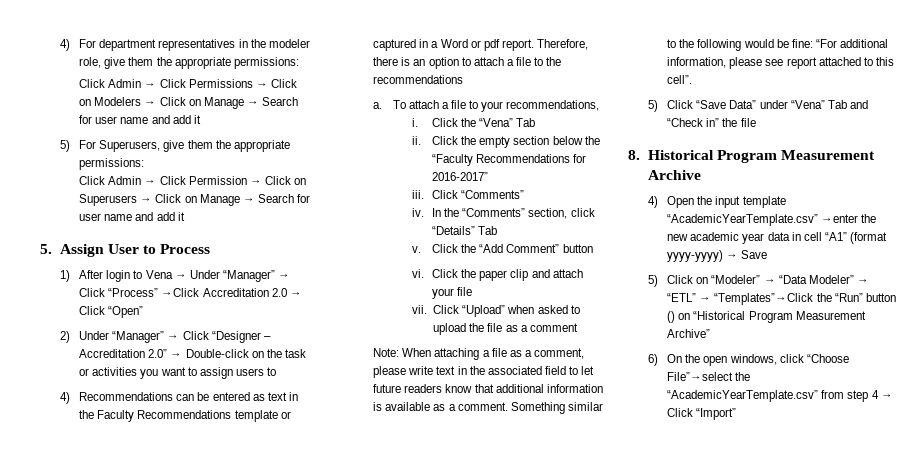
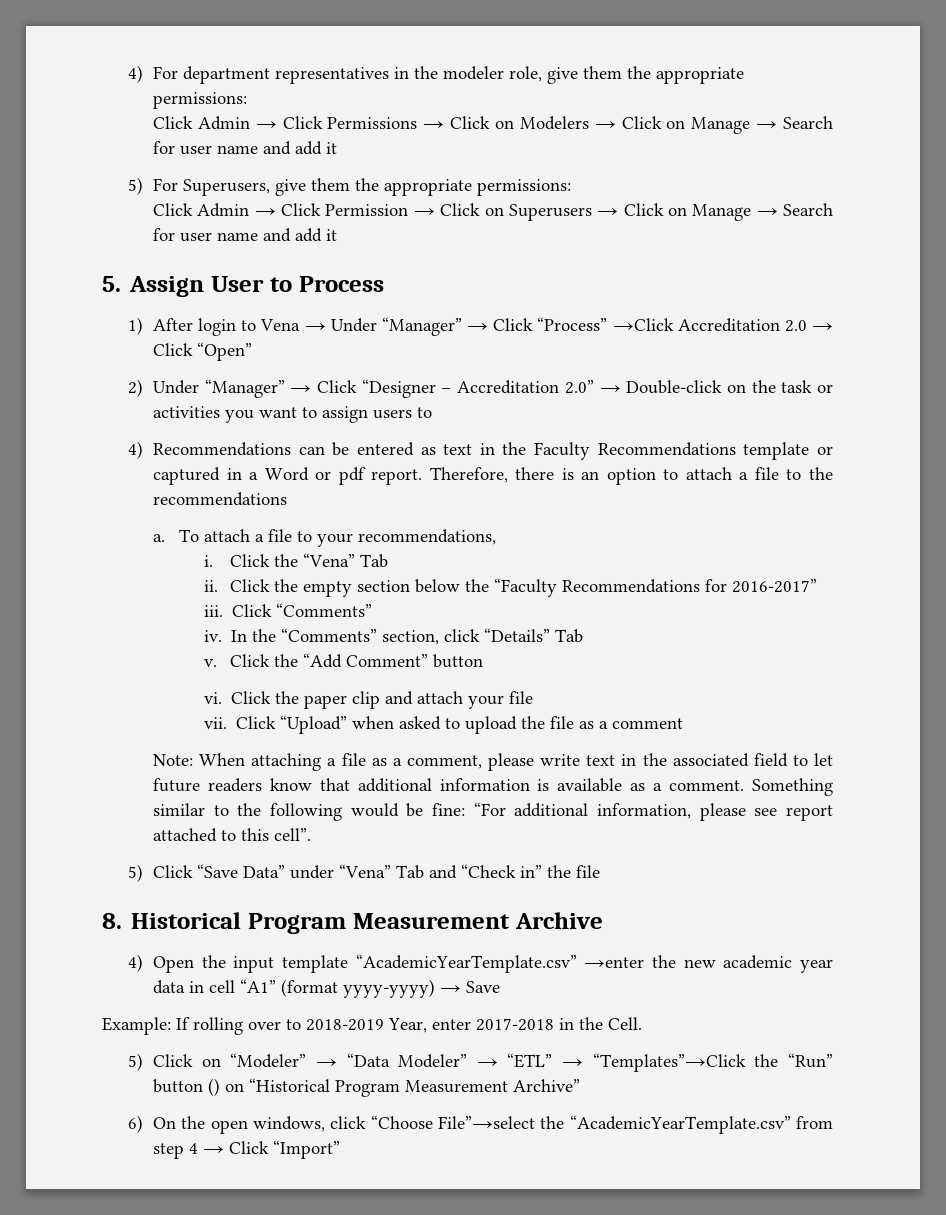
(768, 254) none -> [102,1017,642,1035] // Example: If rolling over to 2018-2019 Year, enter 2017-2018 in the Cell.

